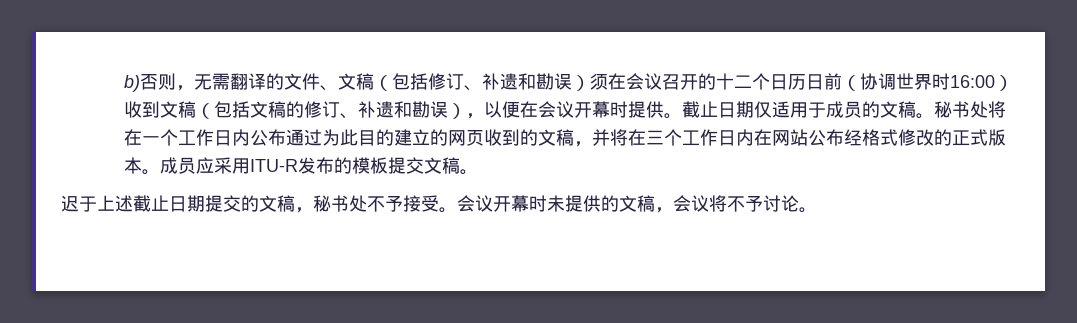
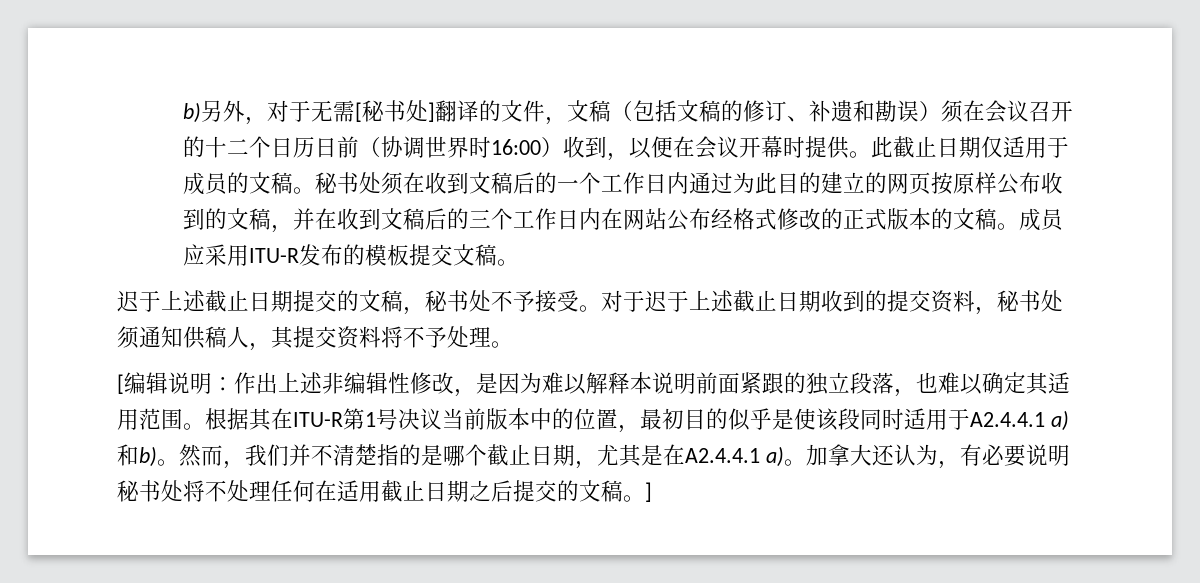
[124,73,231,92] b)否则，无需 -> [183,100,436,125] b)另外，对于无需[秘书处]
[320,73,429,91] 、文稿（包括 -> [545,100,744,125] ，文稿（包括文稿的
[160,101,467,119] 文稿（包括文稿的修订、补遗和勘误） -> (608, 147) none
(683, 116) none -> [871,136,894,158] 此
[988,101,1007,118] [124,129,143,146] 将在 -> [381,172,558,195] 须在收到文稿后的
[250,129,287,146] 公布 -> (690, 183) none
(485, 138) none -> [931,172,1042,195] 按原样公布
[610,129,647,146] 将在 -> [315,208,470,230] 在收到文稿后的
(143, 165) none -> [931,208,998,230] 的文稿
[457,195,817,213] 会议开幕时未提供的文稿，会议将不予讨论。 -> [601,290,1063,315] [117,326,513,351] [117,372,1070,397] [117,408,1069,433] [117,444,1070,469] [117,480,652,502] 对于迟于上述截止日期收到的提交资料，秘书处须通知供稿人，其提交资料将不予处理。 // [编辑说明：作出上述非编辑性修改，是因为难以解释本说明前面紧跟的独立段落，也难以确定其适用范围。根据其在ITU-R第1号决议当前版本中的位置，最初目的似乎是使该段同时适用于A2.4.4.1 a)和b)。然而，我们并不清楚指的是哪个截止日期，尤其是在A2.4.4.1 a)。加拿大还认为，有必要说明秘书处将不处理任何在适用截止日期之后提交的文稿。]

